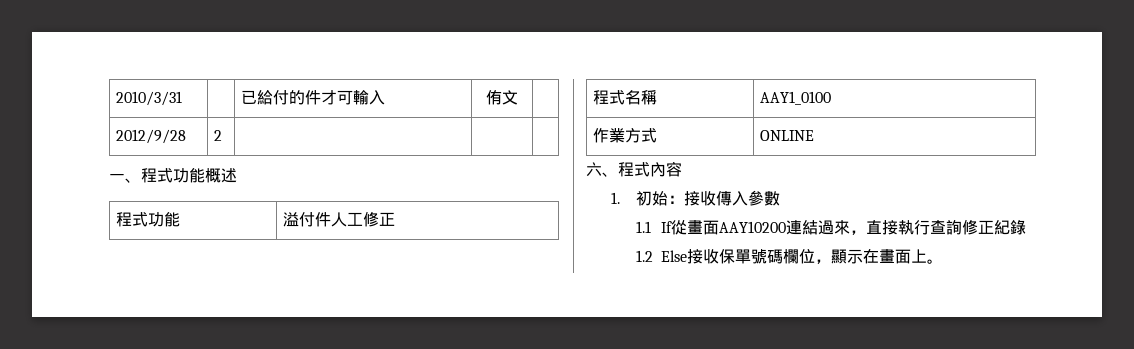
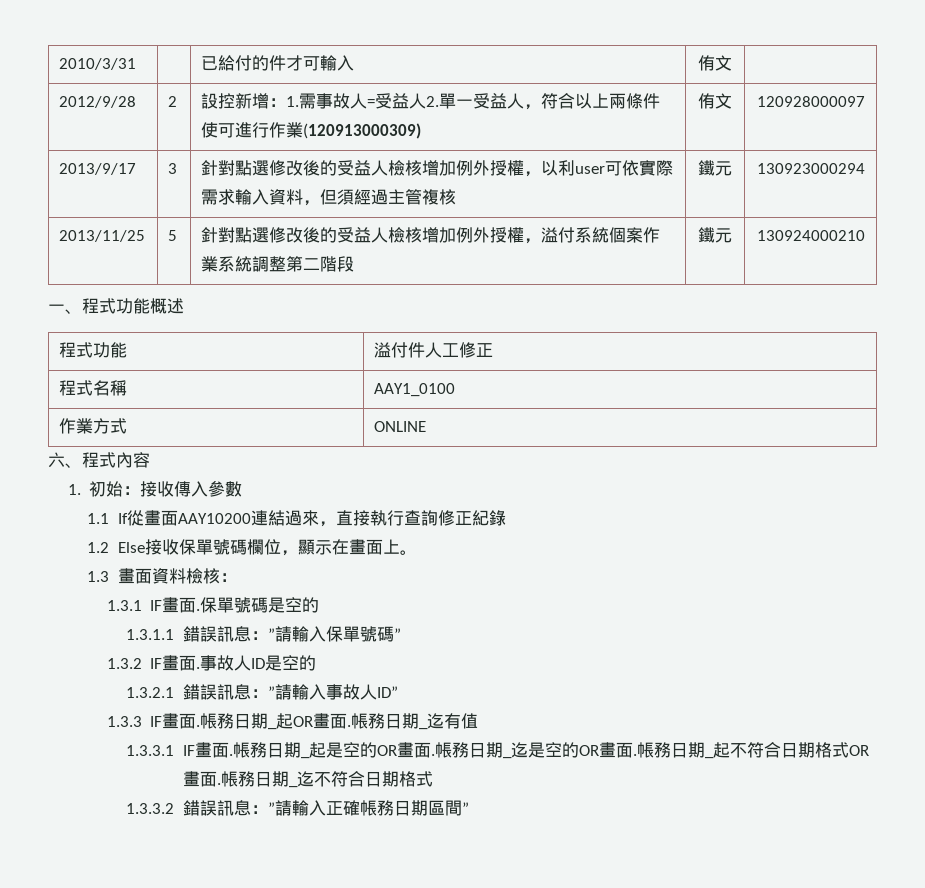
(223, 135) | | -> [201,93,661,110] [201,122,422,139] [698,93,732,109] [756,96,865,107] [59,163,137,175] [168,163,178,174] [201,160,674,177] [201,189,457,206] [698,160,732,176] [756,163,865,174] [59,230,146,242] [168,230,178,241] [201,227,661,244] [201,256,355,272] [698,227,732,243] [756,230,865,241] 設控新增：1.需事故人=受益人2.單一受益人，符合以上兩條件使可進行作業(120913000309) | 侑文 | 120928000097 // 2013/9/17 | 3 | 針對點選修改後的受益人檢核增加例外授權，以利user可依實際需求輸入資料，但須經過主管複核 | 鐵元 | 130923000294 // 2013/11/25 | 5 | 針對點選修改後的受益人檢核增加例外授權，溢付系統個案作業系統調整第二階段 | 鐵元 | 130924000210
(943, 261) none -> [87,568,237,584] [106,597,320,613] [126,626,401,642] [106,655,317,671] [126,684,398,700] [106,713,479,730] [126,742,869,759] [182,771,433,788] [126,800,469,816] // 1.3畫面資料檢核： // 1.3.1 IF畫面.保單號碼是空的 // 1.3.1.1錯誤訊息：”請輸入保單號碼” // 1.3.2 IF畫面.事故人ID是空的 // 1.3.2.1錯誤訊息：”請輸入事故人ID” // 1.3.3 IF畫面.帳務日期_起OR畫面.帳務日期_迄有值 // 1.3.3.1 IF畫面.帳務日期_起是空的OR畫面.帳務日期_迄是空的OR畫面.帳務日期_起不符合日期格式OR畫面.帳務日期_迄不符合日期格式 // 1.3.3.2錯誤訊息：”請輸入正確帳務日期區間”

